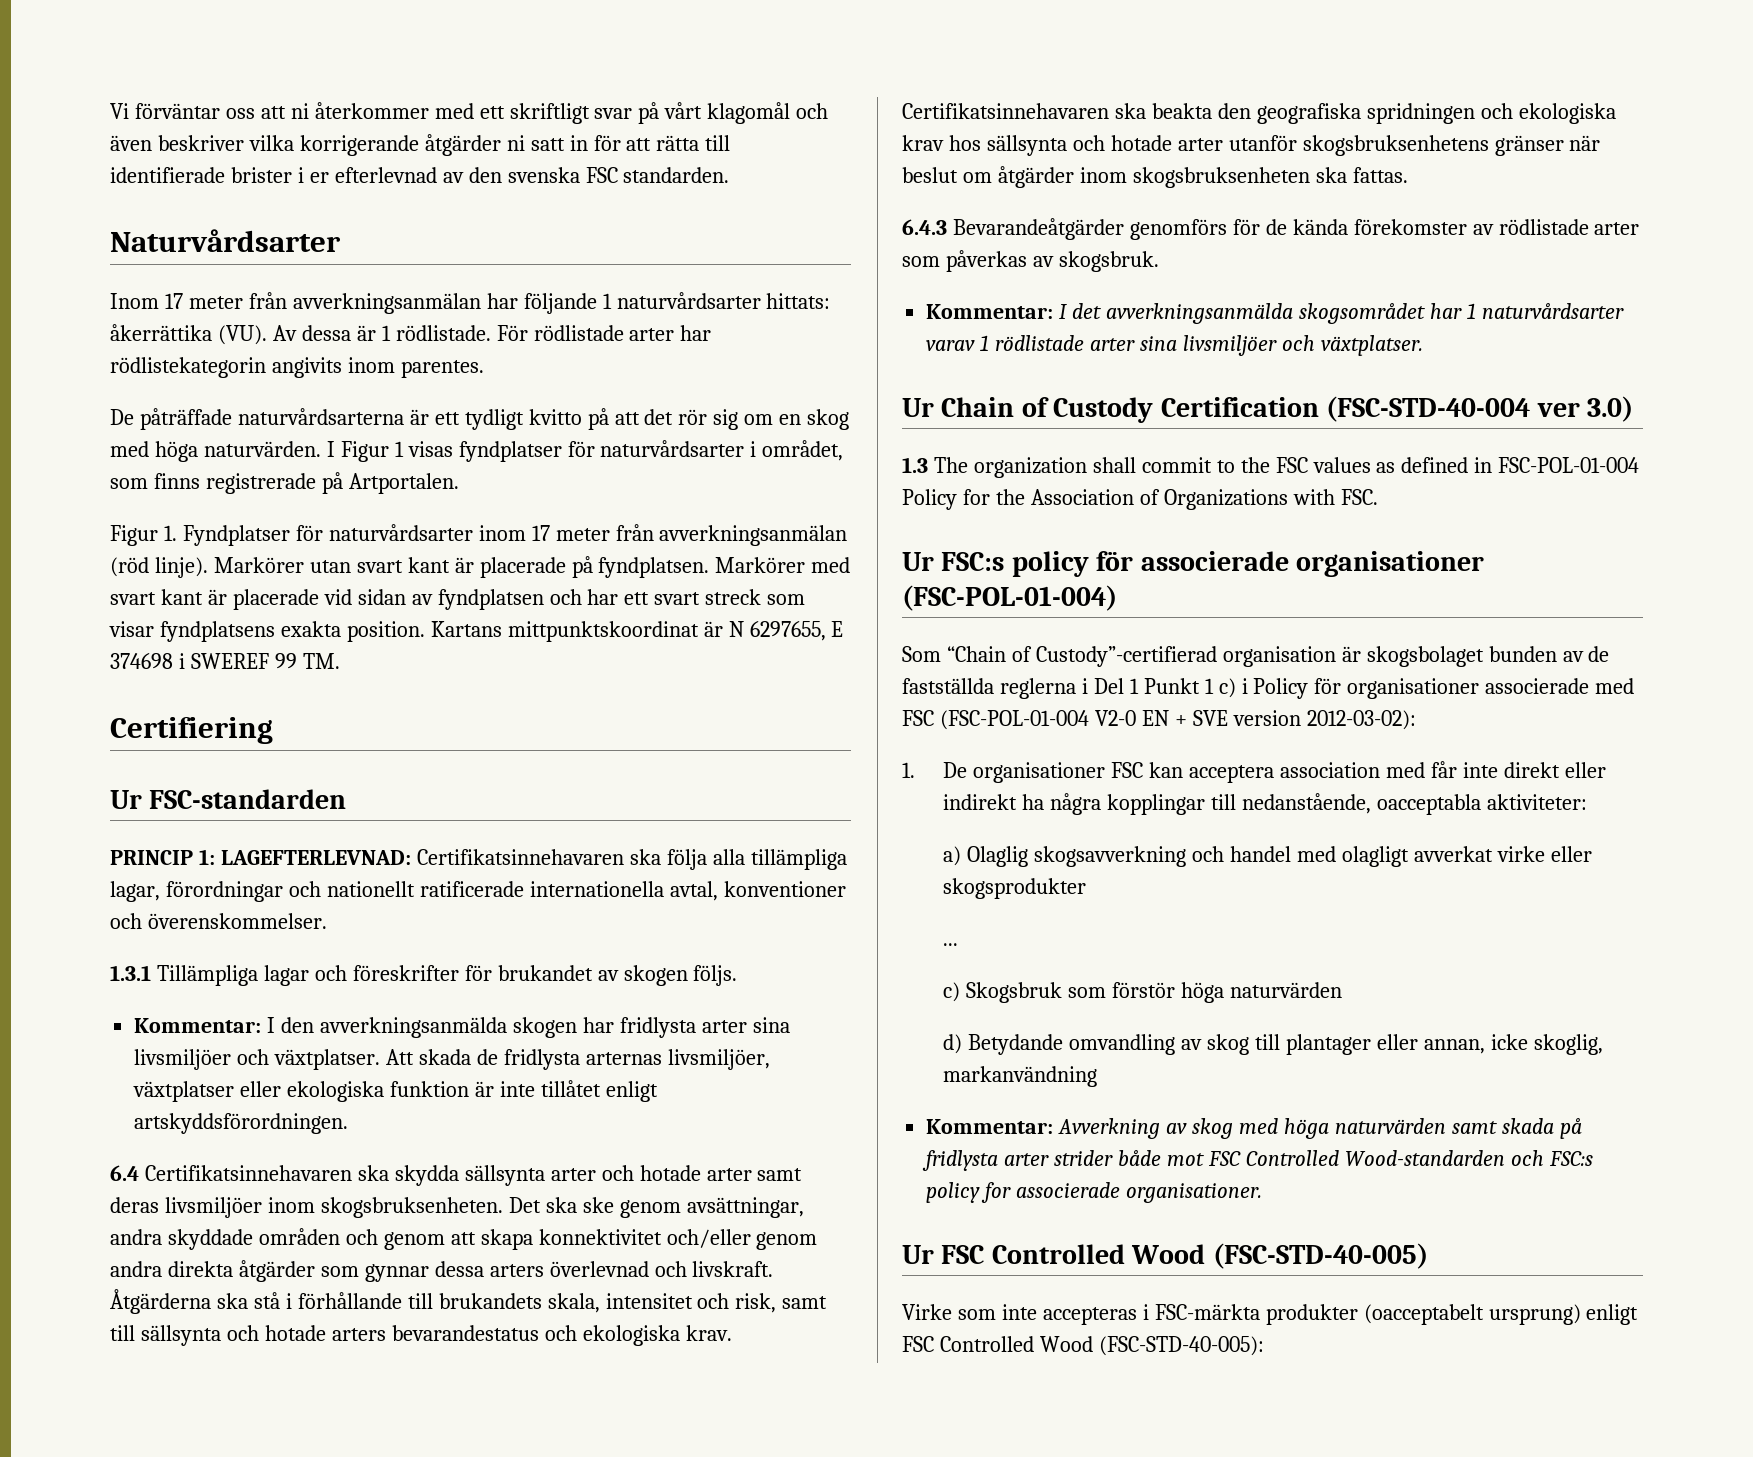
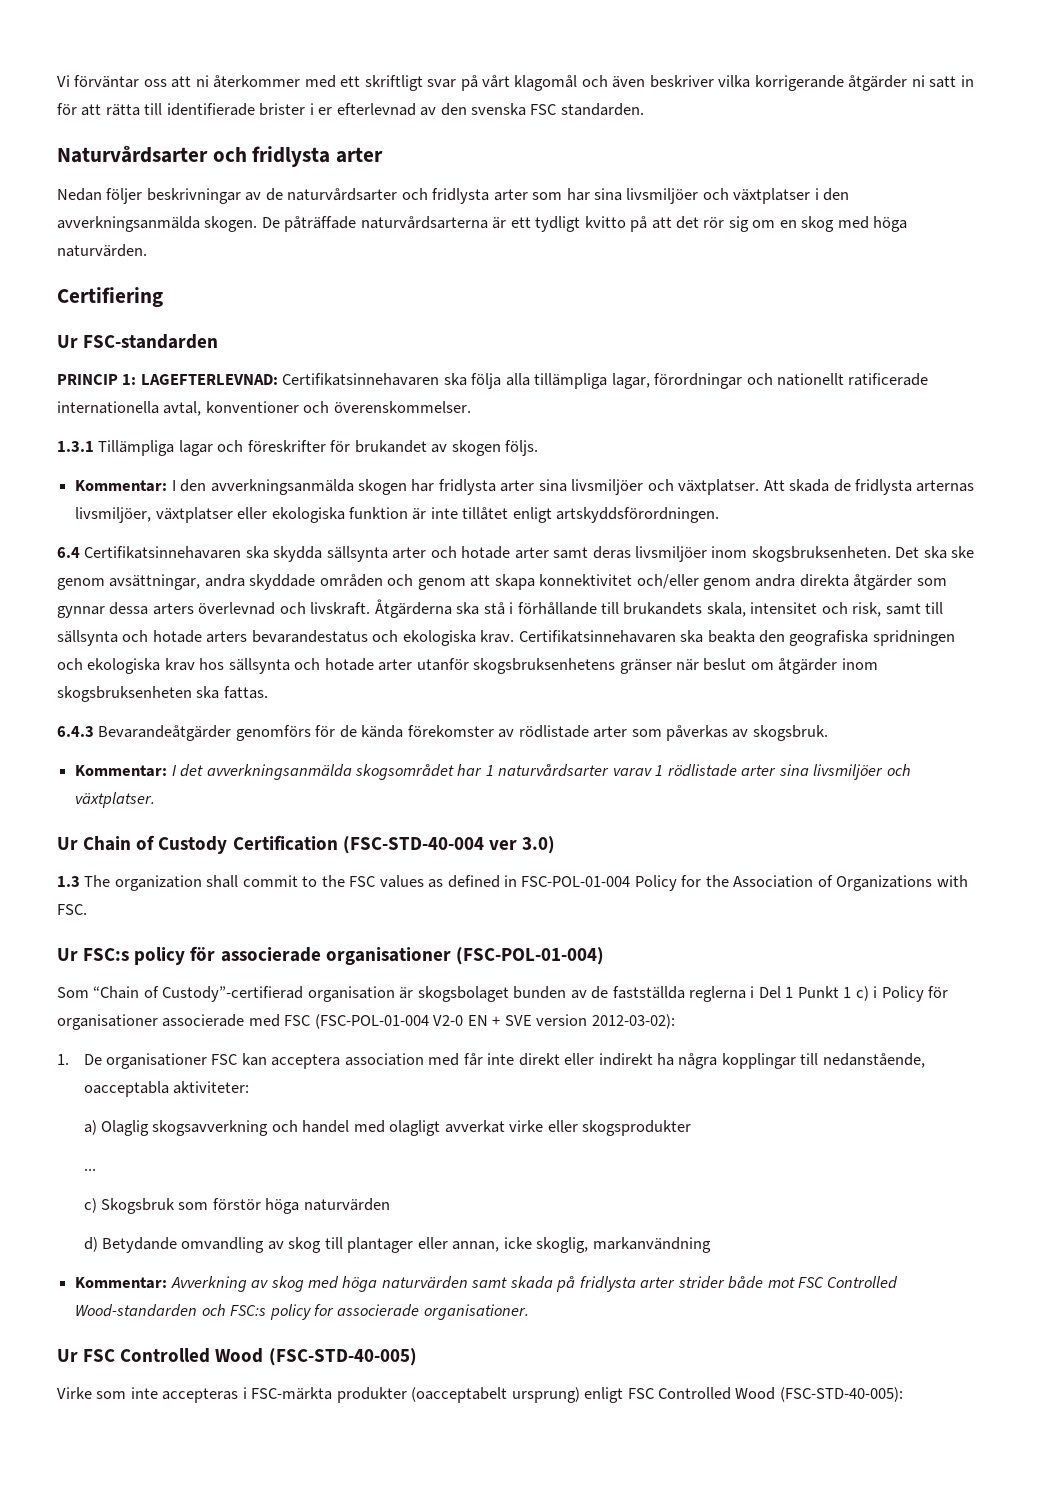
[110,292,831,314] [110,324,712,345] [110,357,484,378] // Inom 17 meter från avverkningsanmälan har följande 1 naturvårdsarter hittats: åkerrättika (VU). Av dessa är 1 rödlistade. För rödlistade arter har rödlistekategorin angivits inom parentes. // -> [212,146,384,167] [57,188,850,204] [57,216,258,232] och fridlysta arter // Nedan följer beskrivningar av de naturvårdsarter och fridlysta arter som har sina livsmiljöer och växtplatser i den avverkningsanmälda skogen.
[326,440,844,462] [110,472,459,494] [110,524,848,546] [110,556,851,578] [110,589,806,610] [109,621,844,642] [110,653,340,669] I Figur 1 visas fyndplatser för naturvårdsarter i området, som finns registrerade på Artportalen. // Figur 1. Fyndplatser för naturvårdsarter inom 17 meter från avverkningsanmälan (röd linje). Markörer utan svart kant är placerade på fyndplatsen. Markörer med svart kant är placerade vid sidan av fyndplatsen och har ett svart streck som visar fyndplatsens exakta position. Kartans mittpunktskoordinat är N 6297655, E 374698 i SWEREF 99 TM. -> (147, 250) none

